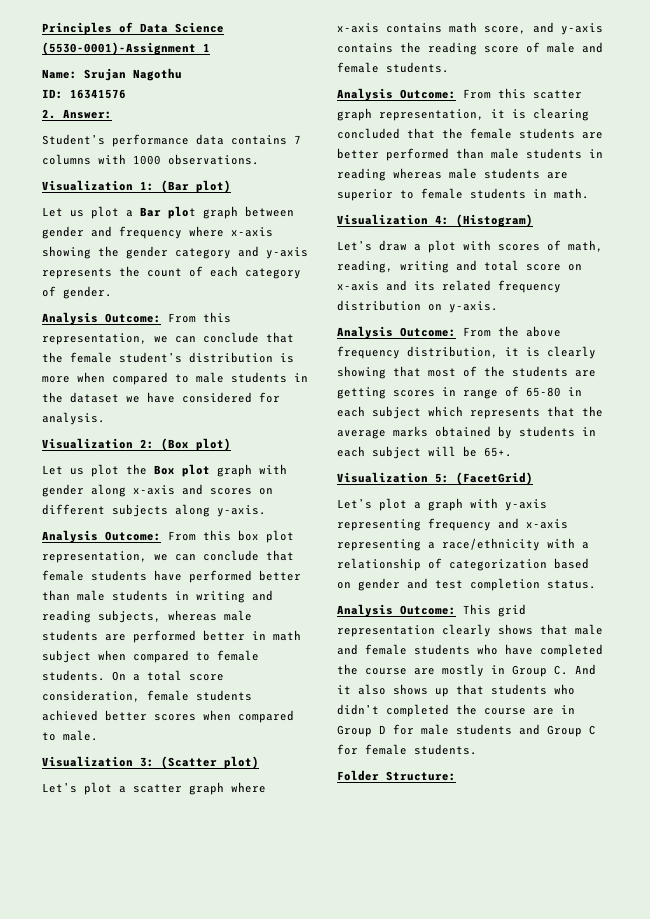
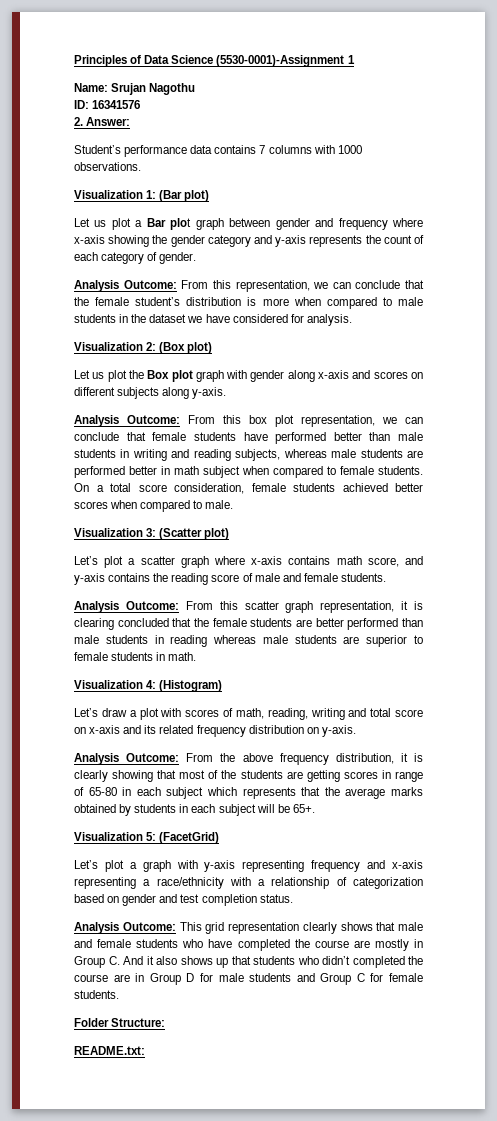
(456, 776) none -> [74,1046,145,1055] // README.txt:

